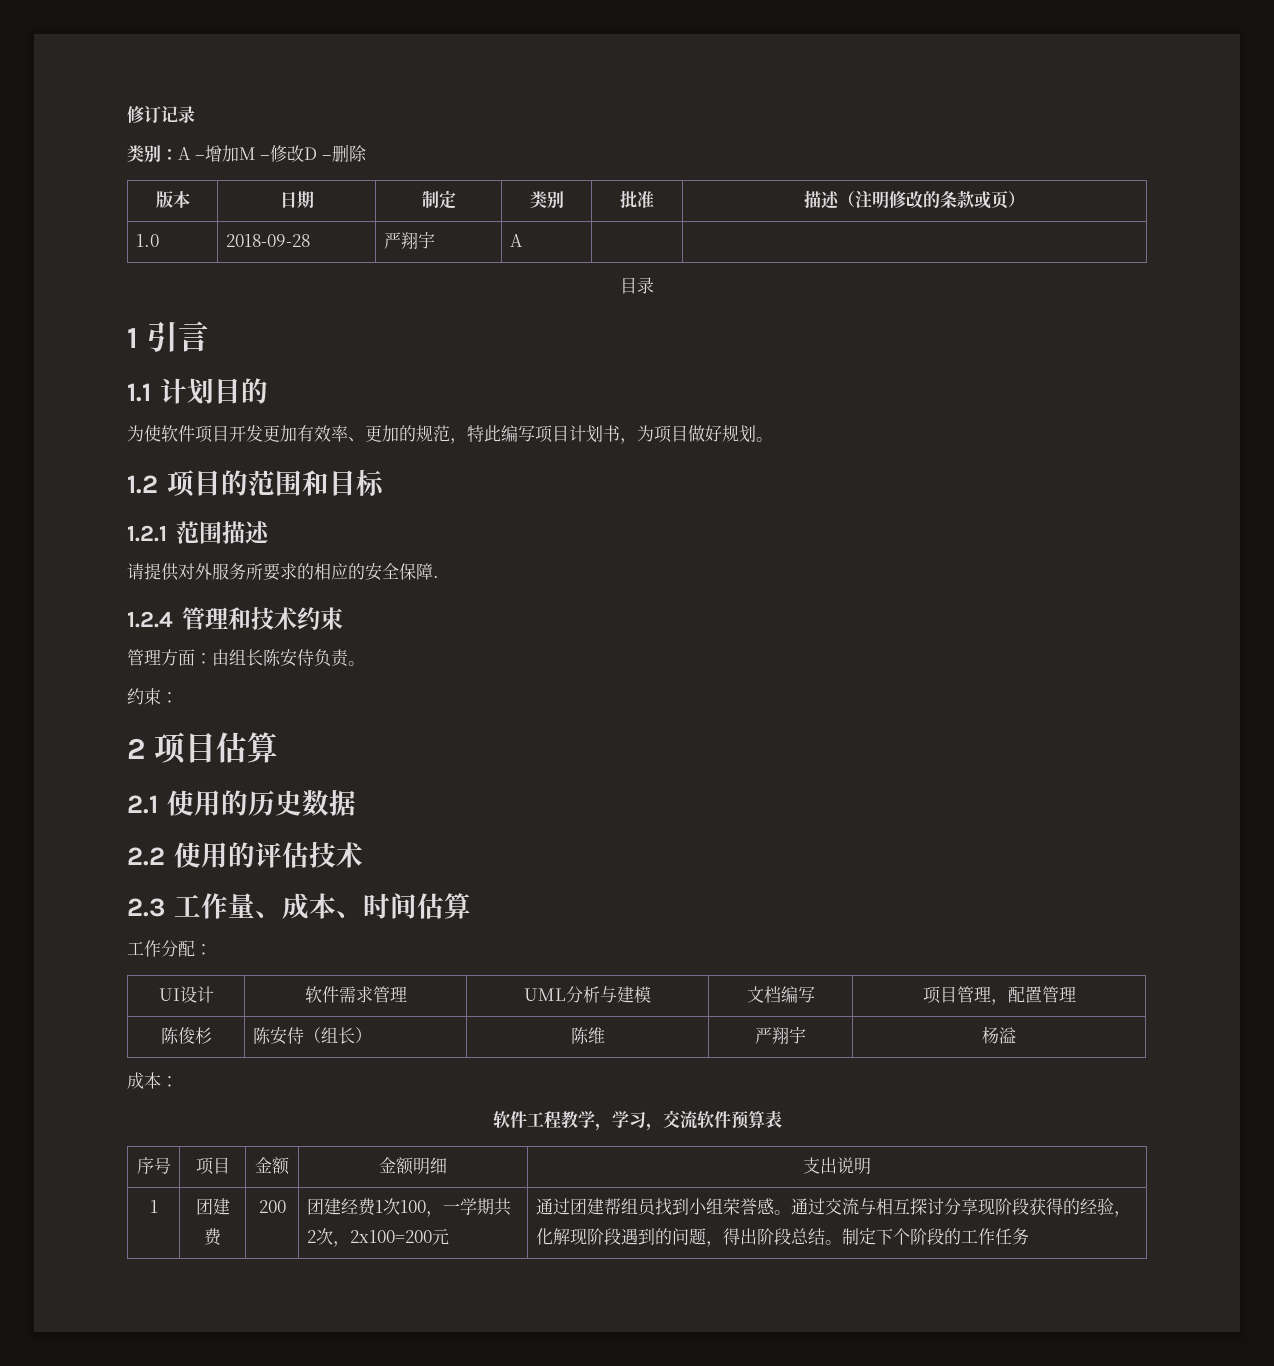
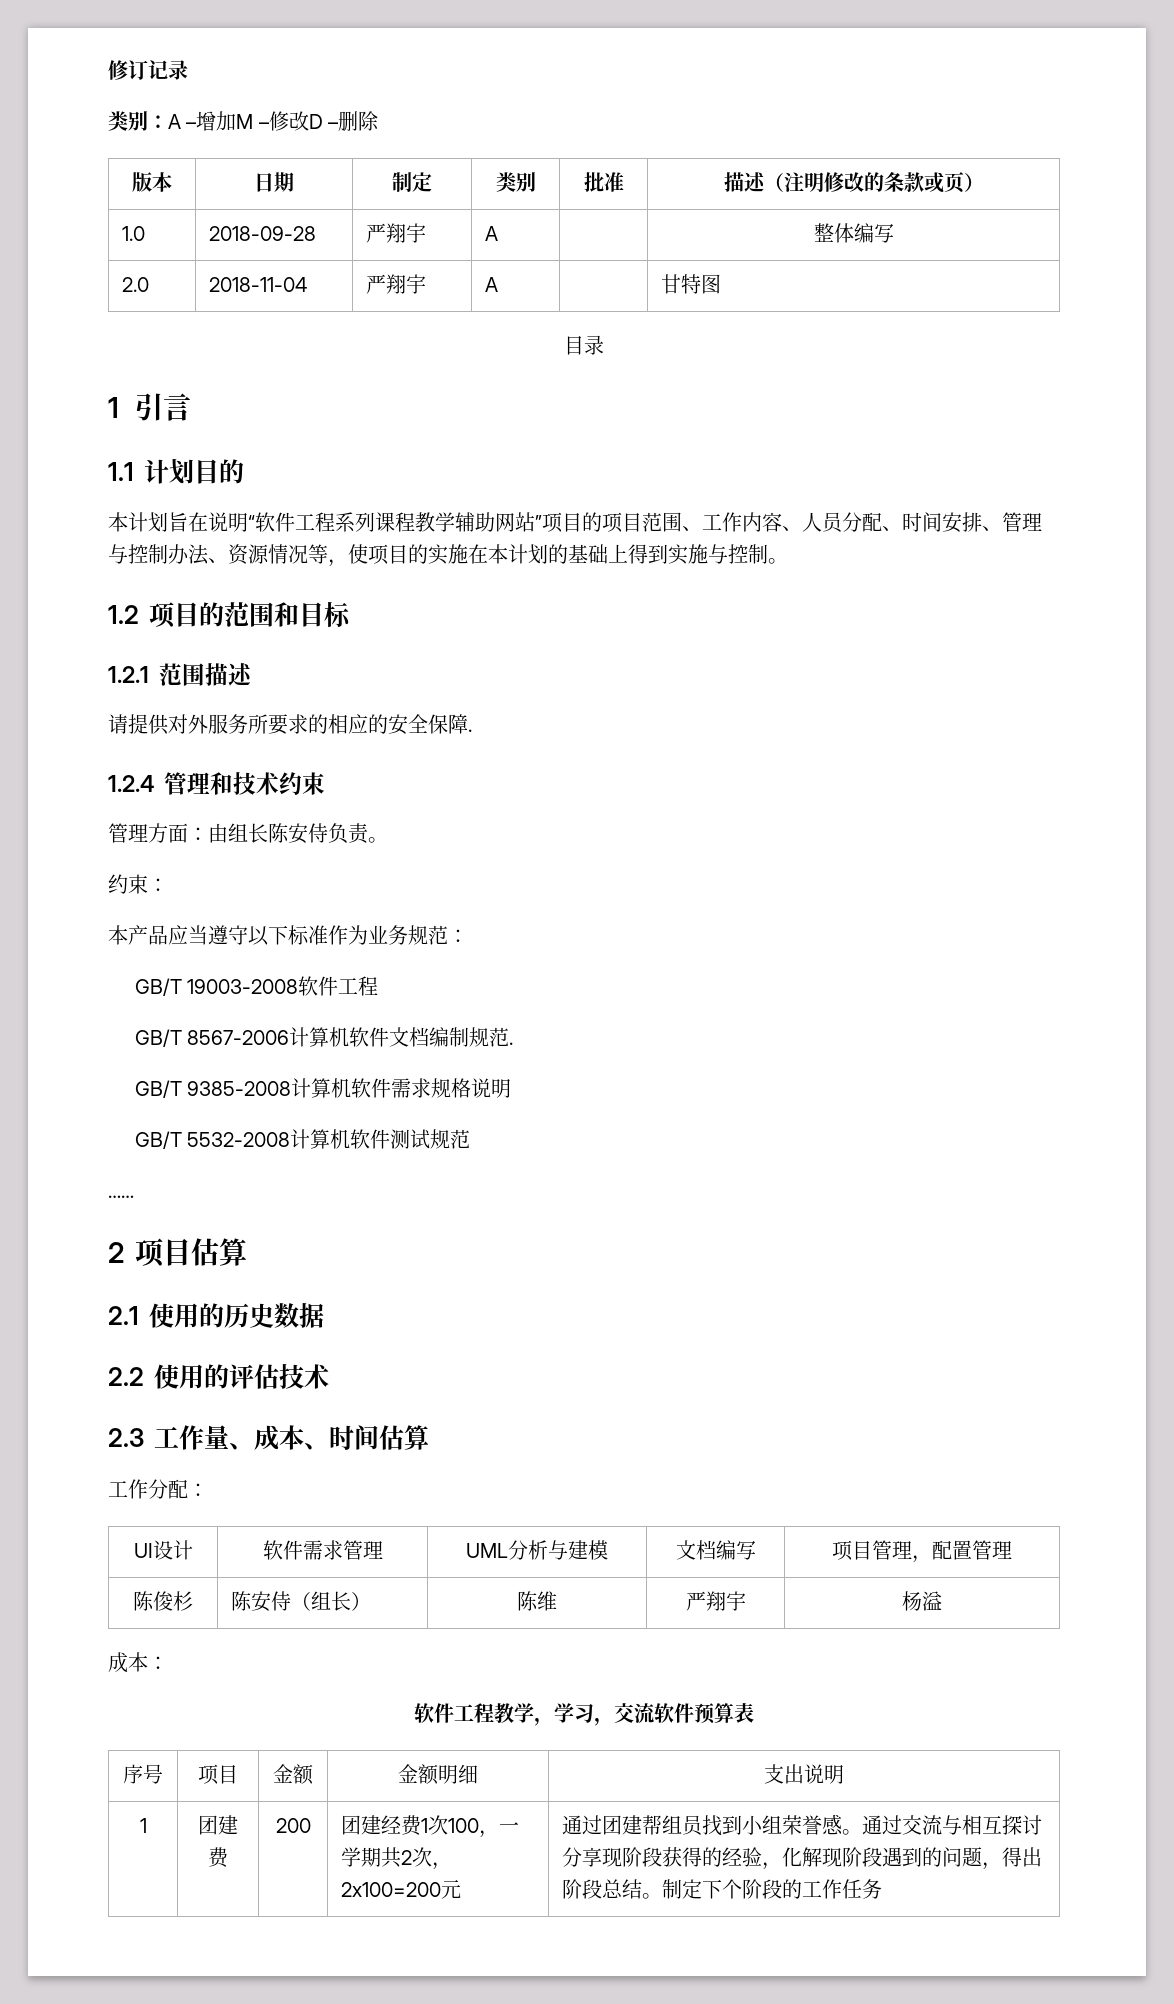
(523, 240) none -> [813,223,894,243] [122,277,150,292] [209,277,308,292] [366,274,427,294] [485,277,499,292] [661,274,722,294] 整体编写 // 2.0 | 2018-11-04 | 严翔宇 | A | | 甘特图
[127,425,756,444] 为使软件项目开发更加有效率、更加的规范，特此编写项目计划书，为项目做好规划 -> [108,512,1042,533] [108,544,768,567] 本计划旨在说明“软件工程系列课程教学辅助网站”项目的项目范围、工作内容、人员分配、时间安排、管理与控制办法、资源情况等，使项目的实施在本计划的基础上得到实施与控制
(178, 697) none -> [108,925,468,946] [134,976,378,996] [134,1027,513,1047] [134,1078,511,1098] [134,1129,470,1149] [108,1195,134,1198] // 本产品应当遵守以下标准作为业务规范： // GB/T 19003-2008软件工程 // GB/T 8567-2006计算机软件文档编制规范. // GB/T 9385-2008计算机软件需求规格说明 // GB/T 5532-2008计算机软件测试规范 // ……

